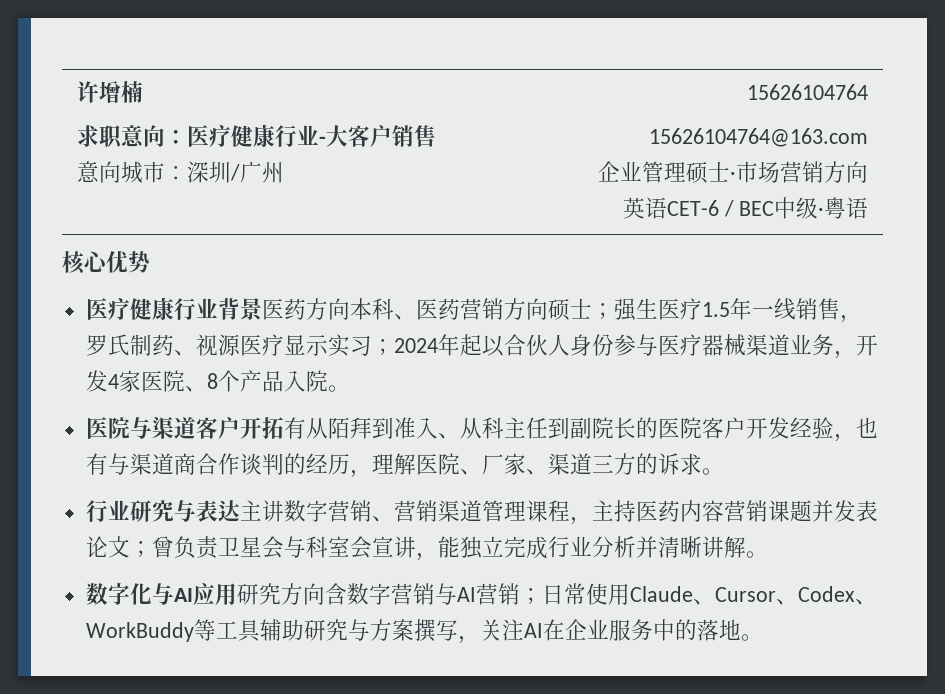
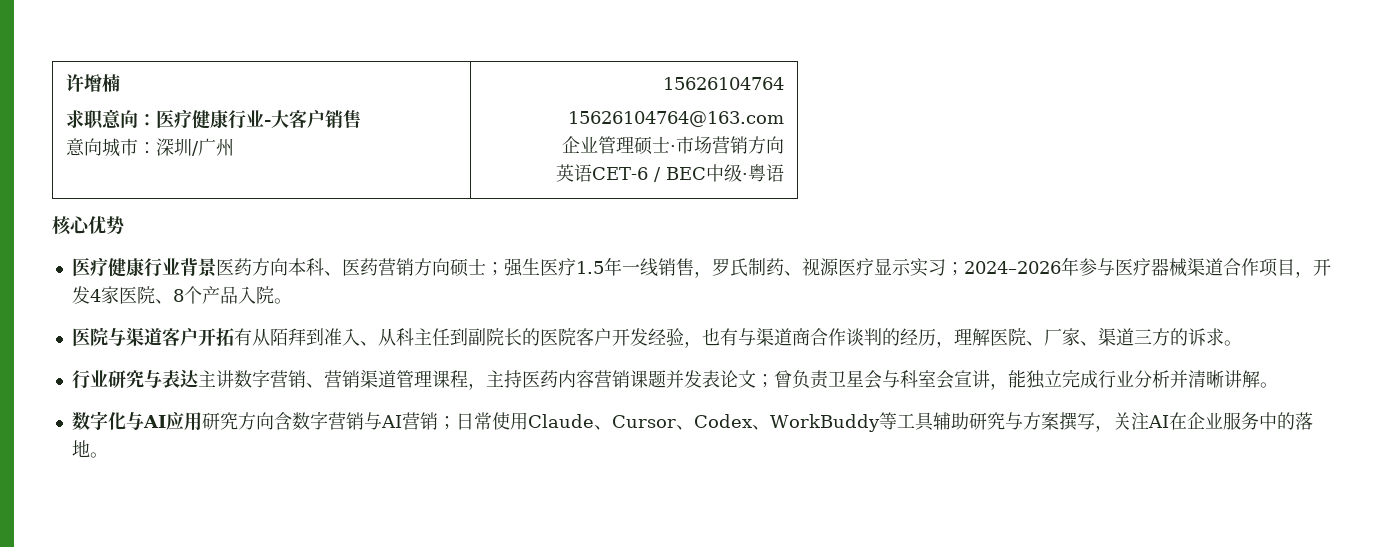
[393,334,614,357] 2024年起以合伙人身份 -> [963,257,1079,276] 2024–2026年
[789,334,834,356] 业务 -> [1222,258,1295,277] 合作项目

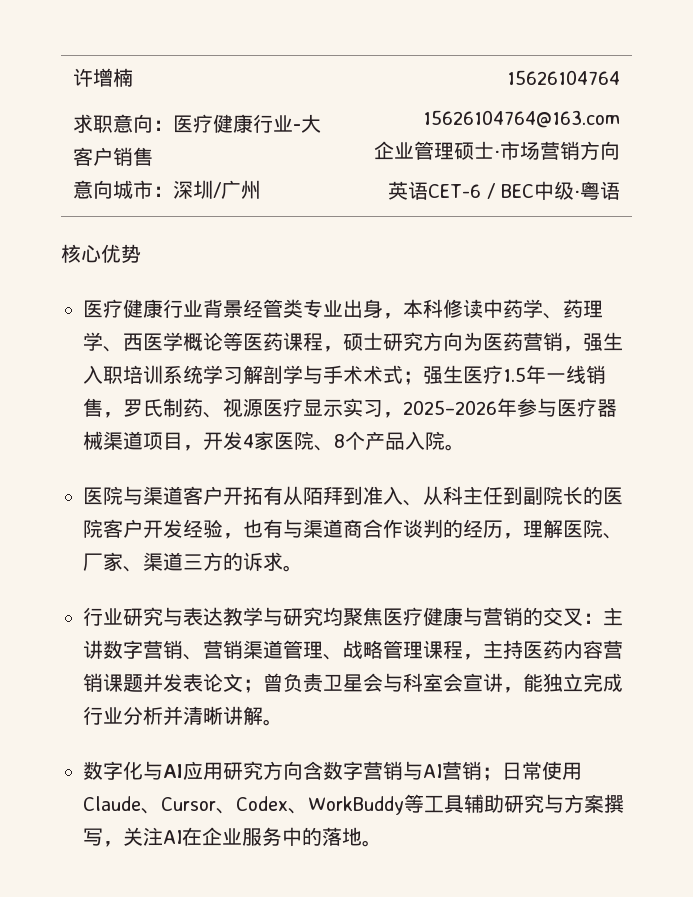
[215,258,486,277] 医药方向本科、医药营销方向硕士 -> [243,299,603,319] [83,332,623,352] [83,365,403,384] 经管类专业出身，本科修读中药学、药理学、西医学概论等医药课程，硕士研究方向为医药营销，强生入职培训系统学习解剖学与手术术式
[945,261,1061,276] ；2024–2026 -> [383,400,497,418] ，2025–2026
[1222,258,1259,276] 合作 -> (143, 440) none
(198, 379) none -> [223,607,603,626] 教学与研究均聚焦医疗健康与营销的交叉：
(432, 378) none -> [323,640,423,660] 、战略管理

